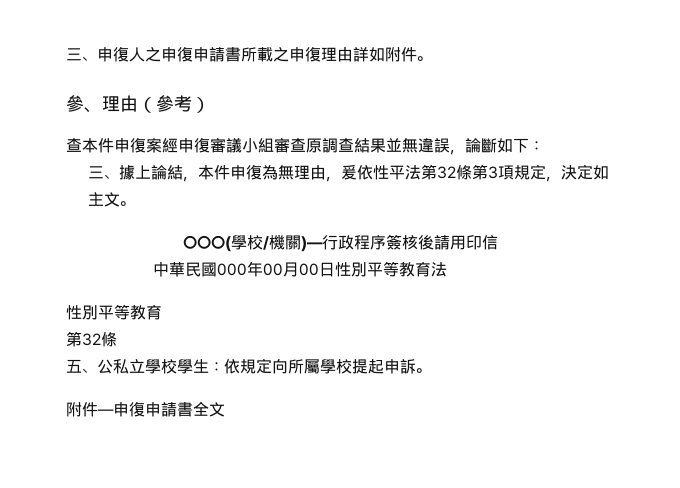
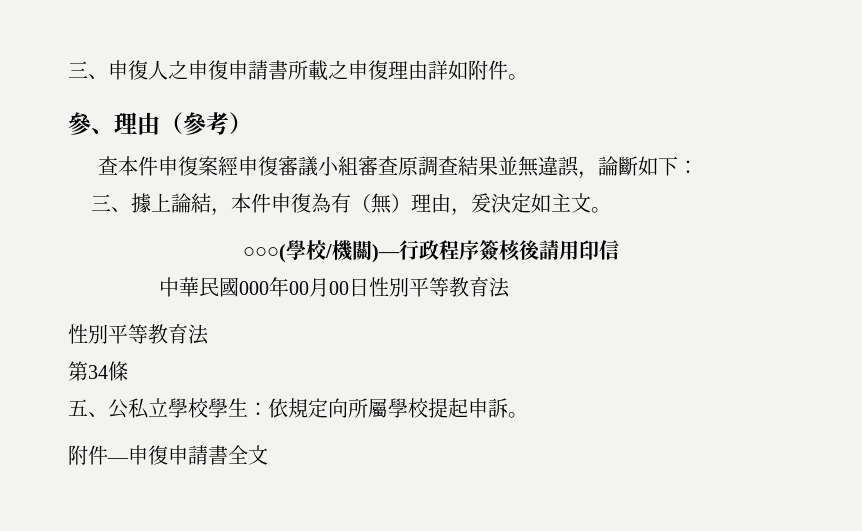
[277,164,561,182] 無理由，爰依性平法第32條第3項規定， -> [330,193,491,216] 有（無）理由，爰
[66,331,101,347] // 第32 -> [188,324,209,345] [68,361,108,381] 法 // 第34

